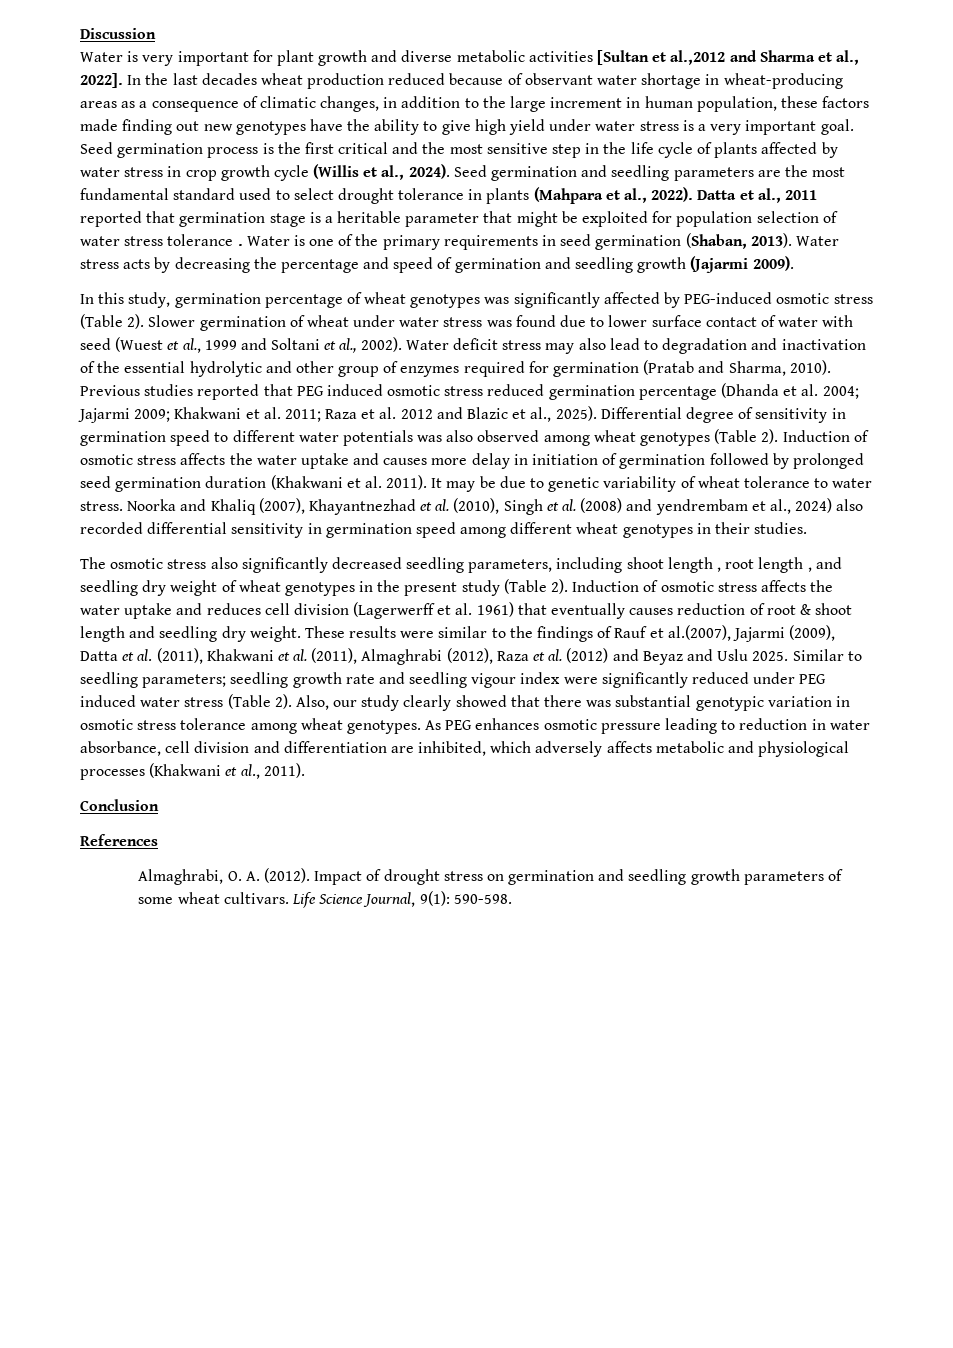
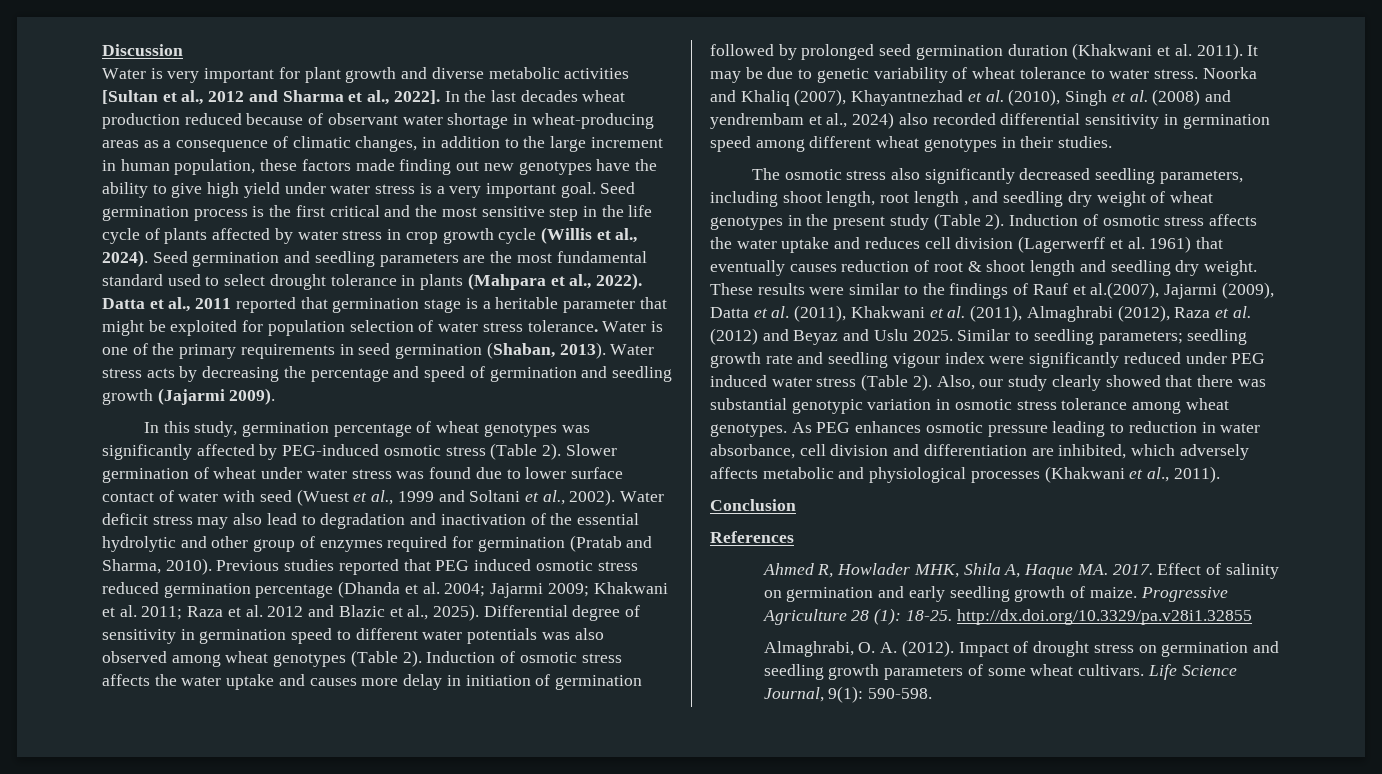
[670,50,726,65] al.,2012 -> [181,90,245,105] al., 2012
[167,234,243,246] tolerance . -> [527,320,598,332] tolerance.
[667,557,722,573] length , -> [826,191,876,207] length,
(158, 840) none -> [762,563,1279,579] [763,586,1228,602] [762,608,1252,625] // Ahmed R, Howlader MHK, Shila A, Haque MA. 2017. Effect of salinity on germination and early seedling growth of maize. Progressive Agriculture 28 (1): 18-25. http://dx.doi.org/10.3329/pa.v28i1.32855

